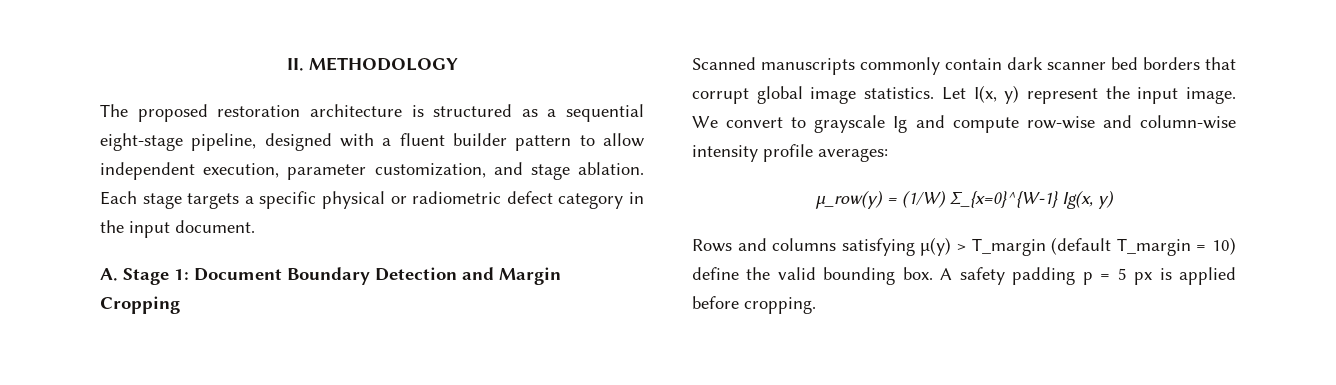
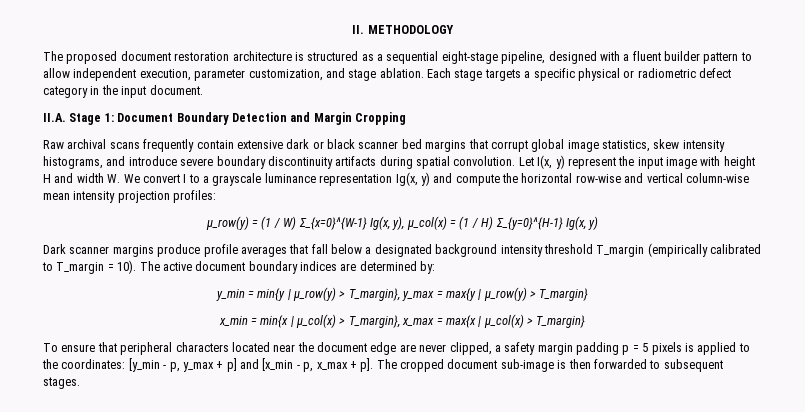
(208, 113) none -> [120,51,171,61] document
[100,268,118,281] A. -> [43,113,66,122] II.A.
[692,57,1043,75] Scanned manuscripts commonly contain dark -> [43,139,355,152] Raw archival scans frequently contain extensive dark or black
[1143,57,1200,70] borders -> [425,140,467,152] margins
[864,87,935,99] statistics. -> [602,139,725,152] [43,156,516,169] statistics, skew intensity histograms, and introduce severe boundary discontinuity artifacts during spatial convolution.
[1186,87,1236,104] [692,115,1236,133] [692,144,888,162] [814,190,1114,209] [692,237,1236,256] [692,267,1005,285] image. We convert to grayscale Ig and compute row-wise and column-wise intensity profile averages: // μ_row(y) = (1/W) Σ_{x=0}^{W-1} Ig(x, y) // Rows and columns satisfying μ(y) > T_margin (default T_margin = 10) define the valid bounding box. A safety -> [666,156,755,169] [43,172,749,186] [43,190,217,203] [205,216,599,230] [43,243,761,257] [42,260,436,274] [215,287,589,301] [218,314,586,328] [43,342,573,355] image with height H and width W. We convert I to a grayscale luminance representation Ig(x, y) and compute the horizontal row-wise and vertical column-wise mean intensity projection profiles: // μ_row(y) = (1 / W) Σ_{x=0}^{W-1} Ig(x, y), μ_col(x) = (1 / H) Σ_{y=0}^{H-1} Ig(x, y) // Dark scanner margins produce profile averages that fall below a designated background intensity threshold T_margin (empirically calibrated to T_margin = 10). The active document boundary indices are determined by: // y_min = min{y | μ_row(y) > T_margin}, y_max = max{y | μ_row(y) > T_margin} // x_min = min{x | μ_col(x) > T_margin}, x_max = max{x | μ_col(x) > T_margin} // To ensure that peripheral characters located near the document edge are never clipped, a safety margin
[1134,272,1153,285] px -> [651,342,682,355] pixels
[692,296,816,314] before cropping. -> [738,343,750,352] [42,358,723,372] [43,377,80,389] to the coordinates: [y_min - p, y_max + p] and [x_min - p, x_max + p]. The cropped document sub-image is then forwarded to subsequent stages.

